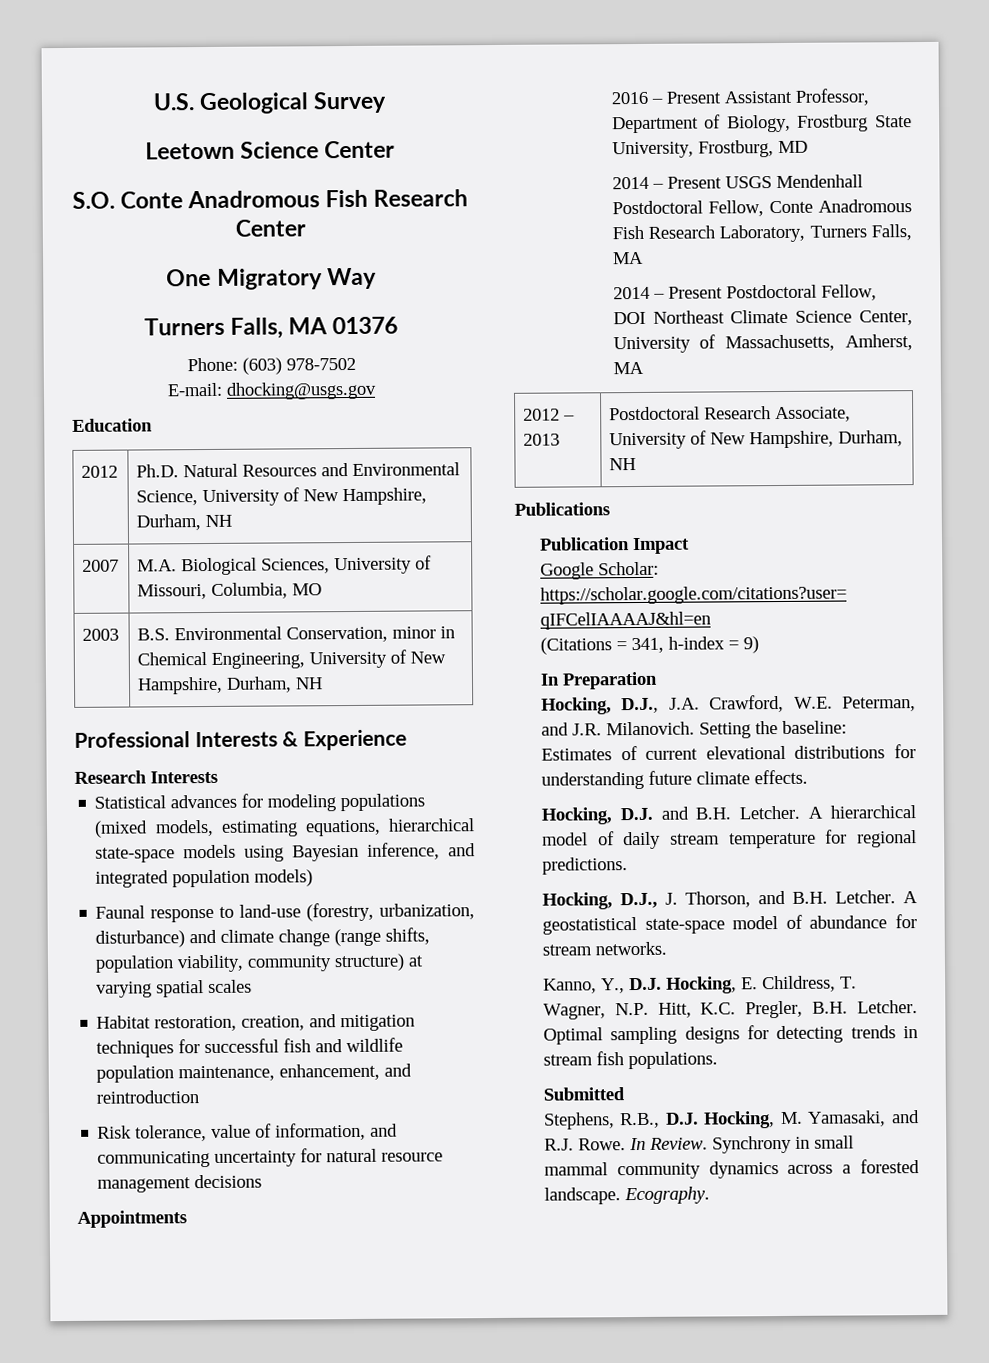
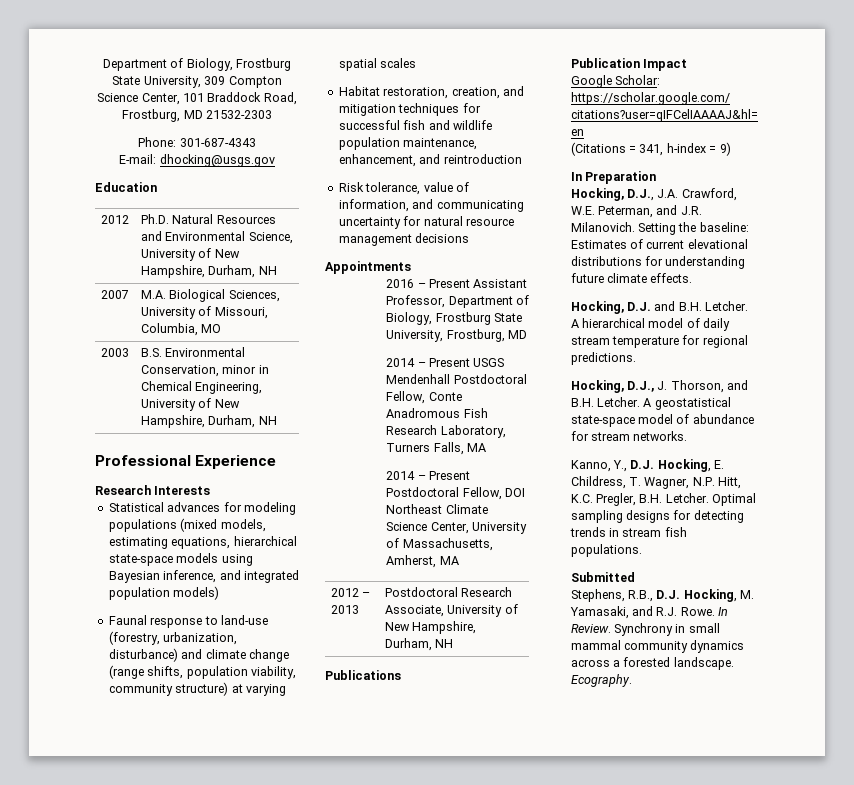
[152,91,388,115] [144,140,396,160] [71,189,469,209] [234,219,306,237] [166,267,377,290] [143,316,399,339] U.S. Geological Survey // Leetown Science Center // S.O. Conte Anadromous Fish Research Center // One Migratory Way // Turners Falls, MA 01376 -> [102,58,292,71] [112,76,282,88] [97,92,297,105] [122,109,272,122] Department of Biology, Frostburg State University, 309 Compton Science Center, 101 Braddock Road, Frostburg, MD 21532-2303
[241,357,356,375] (603) 978-7502 -> [179,138,256,147] 301-687-4343
[194,731,300,748] Interests & -> (191, 460) none

